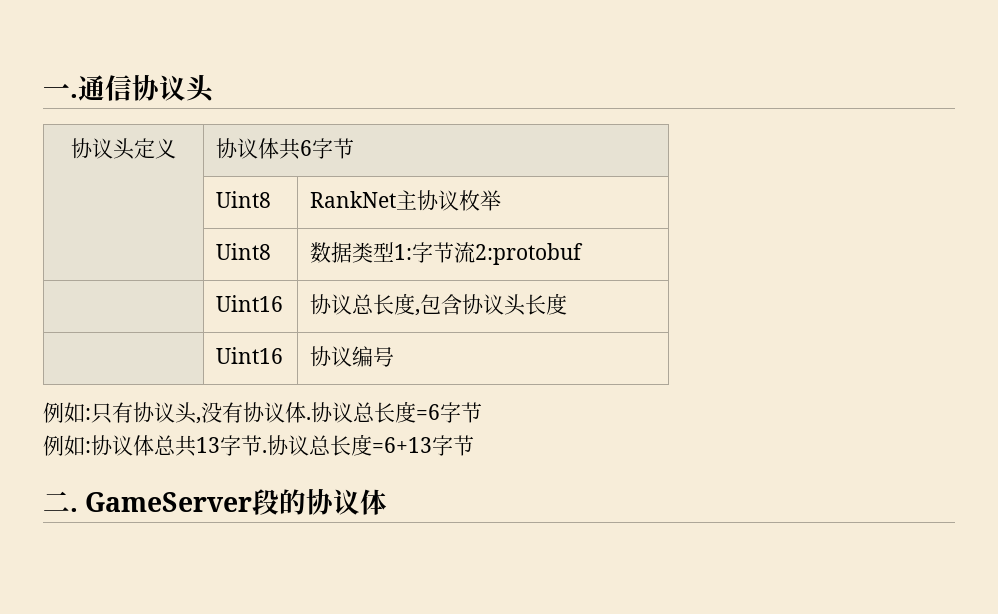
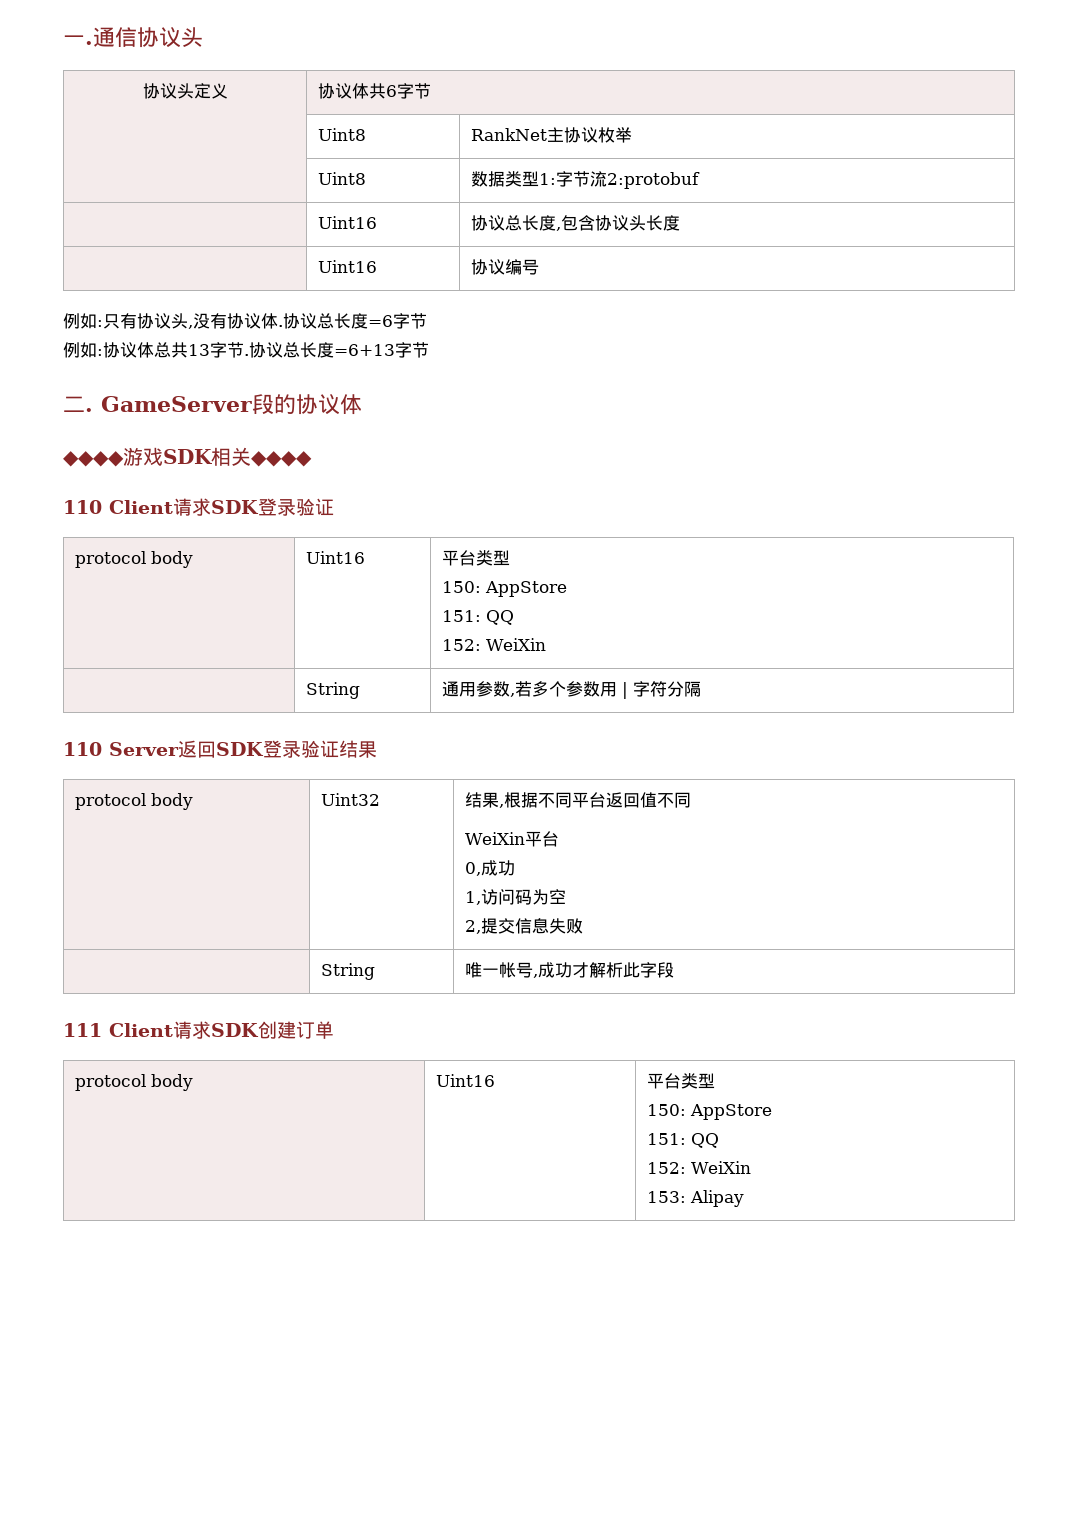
(388, 502) none -> [63,447,312,467] [63,498,334,516] [75,551,194,568] [306,551,366,564] [442,550,511,566] [442,581,568,597] [442,610,515,625] [442,638,547,651] [306,682,361,699] [442,681,702,699] [63,740,377,758] [75,793,194,810] [321,793,381,806] [465,792,692,808] [465,831,560,847] [465,860,516,876] [465,889,567,905] [465,918,584,934] [321,963,376,980] [465,962,675,978] [63,1021,334,1039] [75,1074,194,1091] [436,1074,496,1087] [647,1073,716,1089] [647,1104,773,1120] [647,1133,720,1148] [647,1161,752,1174] [647,1190,745,1207] // ◆◆◆◆游戏SDK相关◆◆◆◆ // 110 Client请求SDK登录验证 // protocol body | Uint16 | 平台类型 // 150: AppStore // 151: QQ // 152: WeiXin // | String | 通用参数,若多个参数用 | 字符分隔 // 110 Server返回SDK登录验证结果 // protocol body | Uint32 | 结果,根据不同平台返回值不同 // WeiXin平台 // 0,成功 // 1,访问码为空 // 2,提交信息失败 // | String | 唯一帐号,成功才解析此字段 // 111 Client请求SDK创建订单 // protocol body | Uint16 | 平台类型 // 150: AppStore // 151: QQ // 152: WeiXin // 153: Alipay

